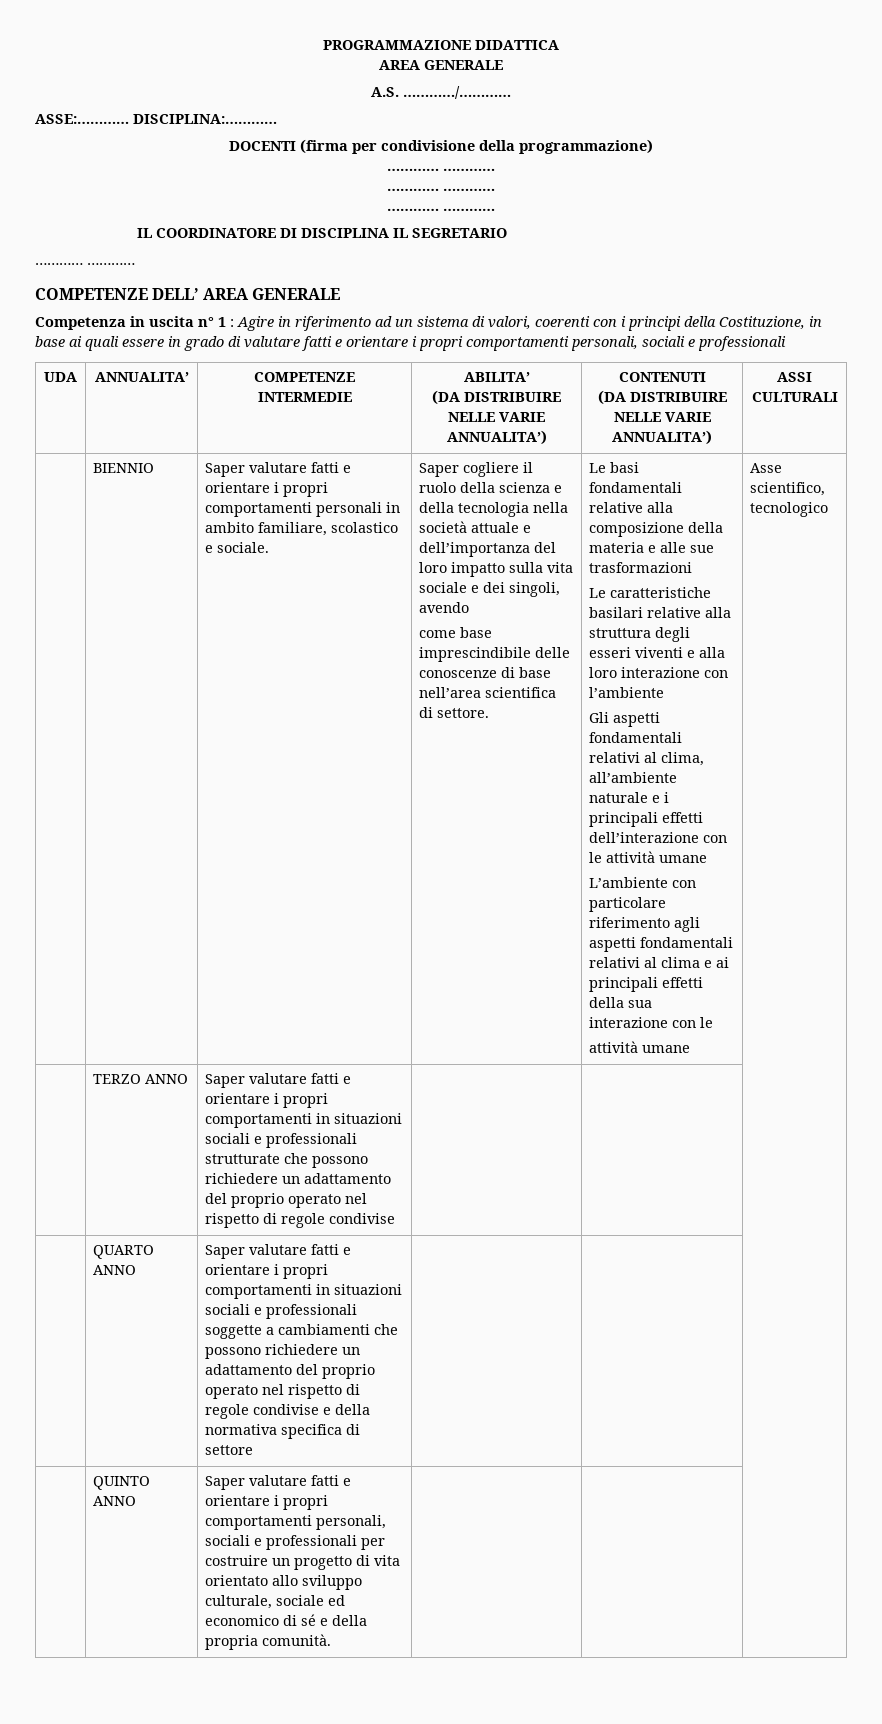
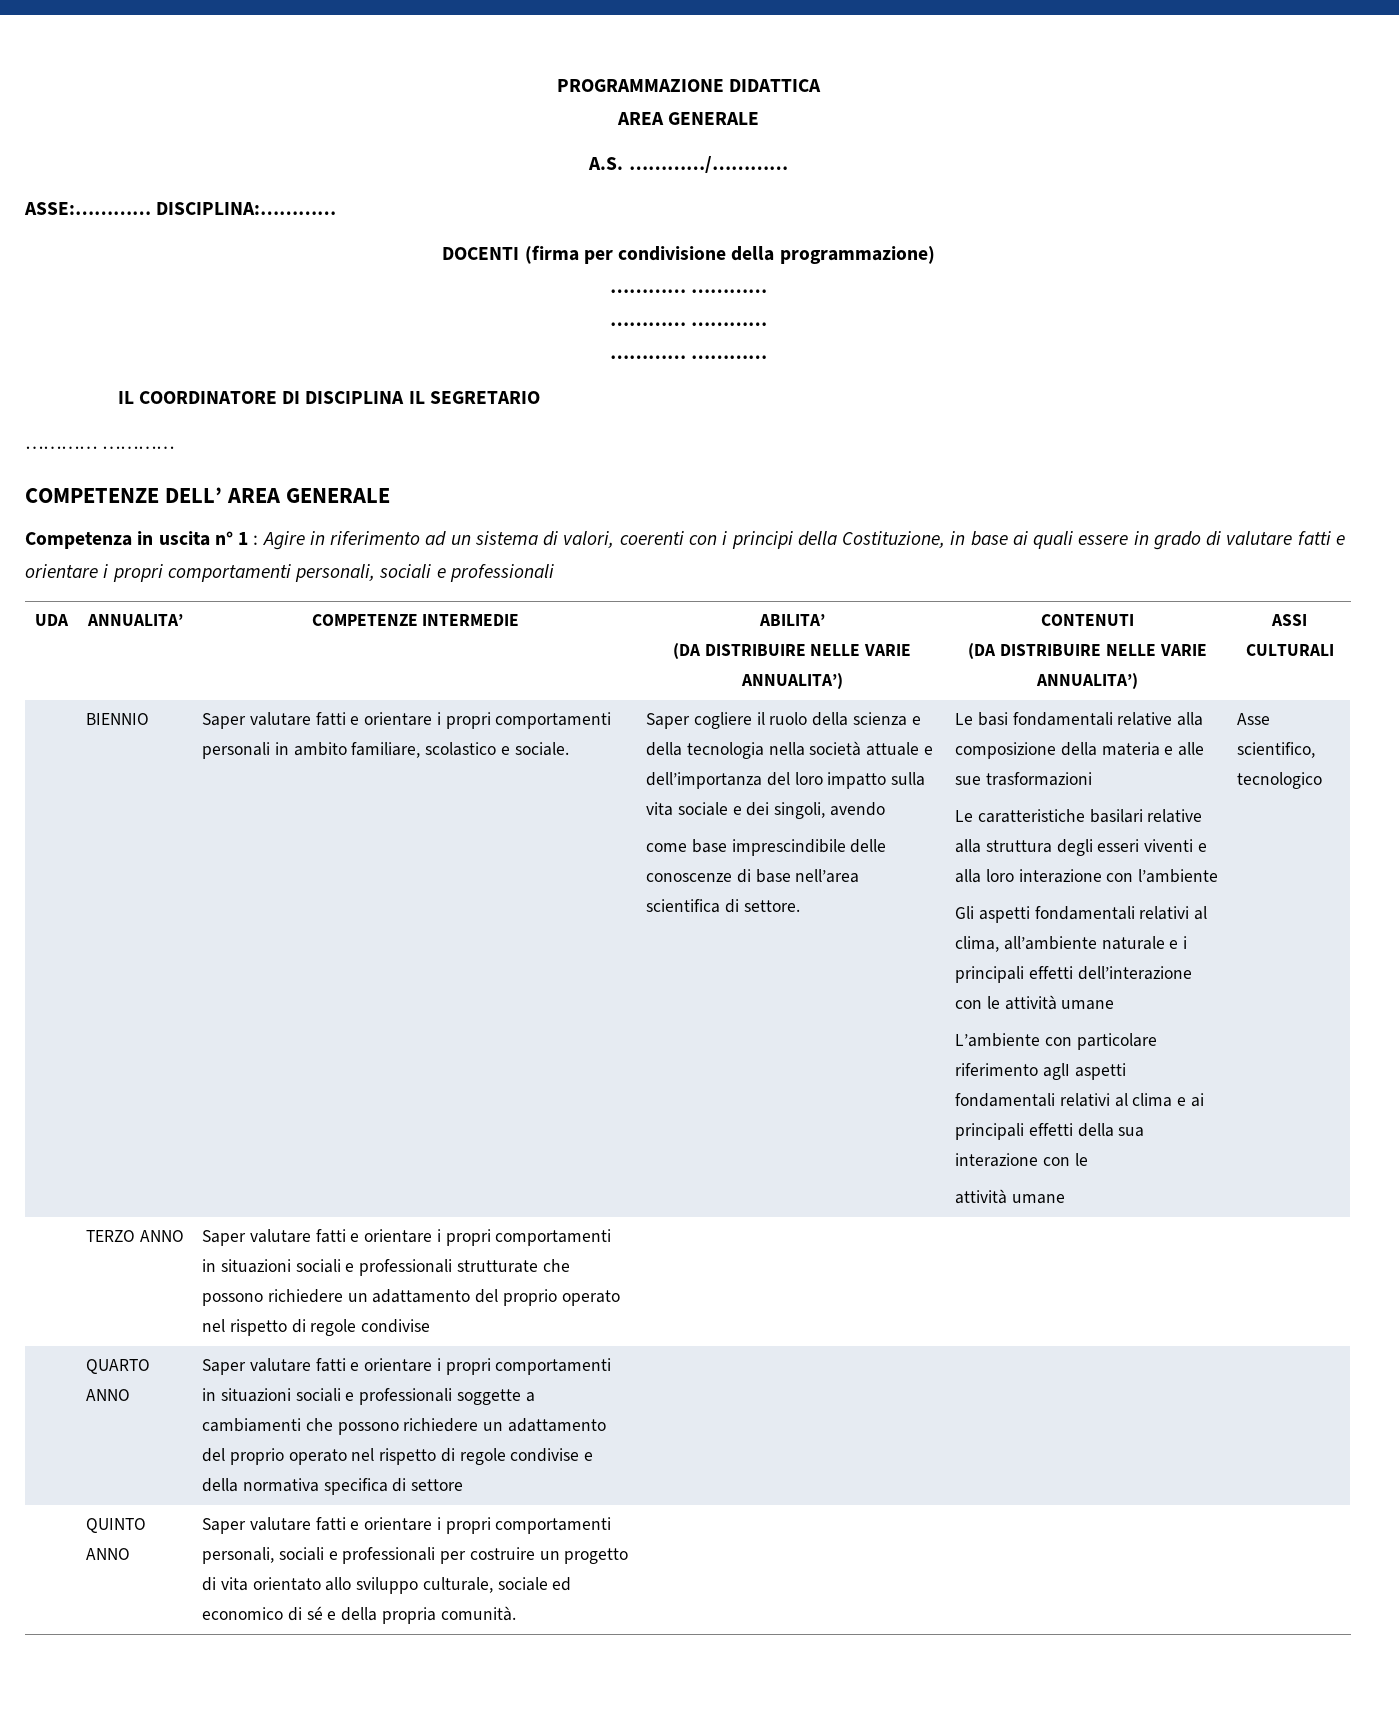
[674,917,701,932] agli -> [1042,1063,1070,1080] aglI

